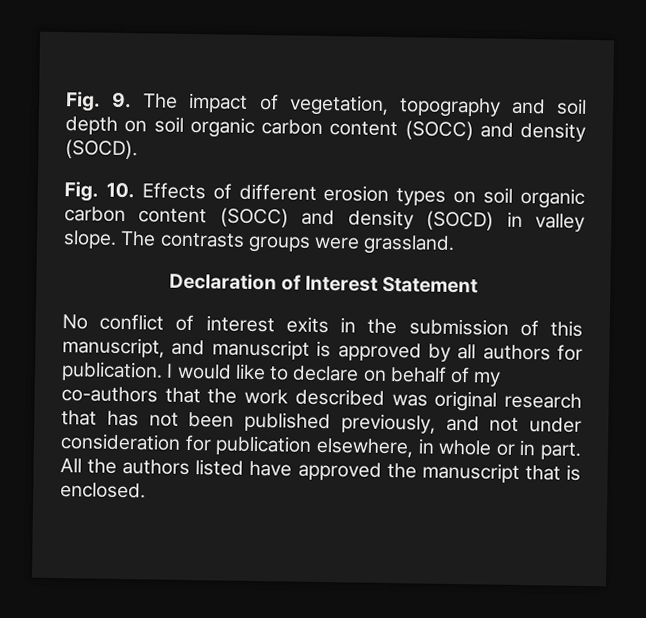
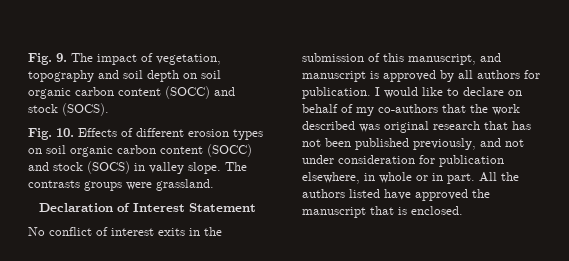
[520,121,586,142] [65,139,138,160] density (SOCD). -> [28,103,109,116] stock (SOCS).
[347,209,495,231] density (SOCD) -> [53,161,130,174] stock (SOCS)

